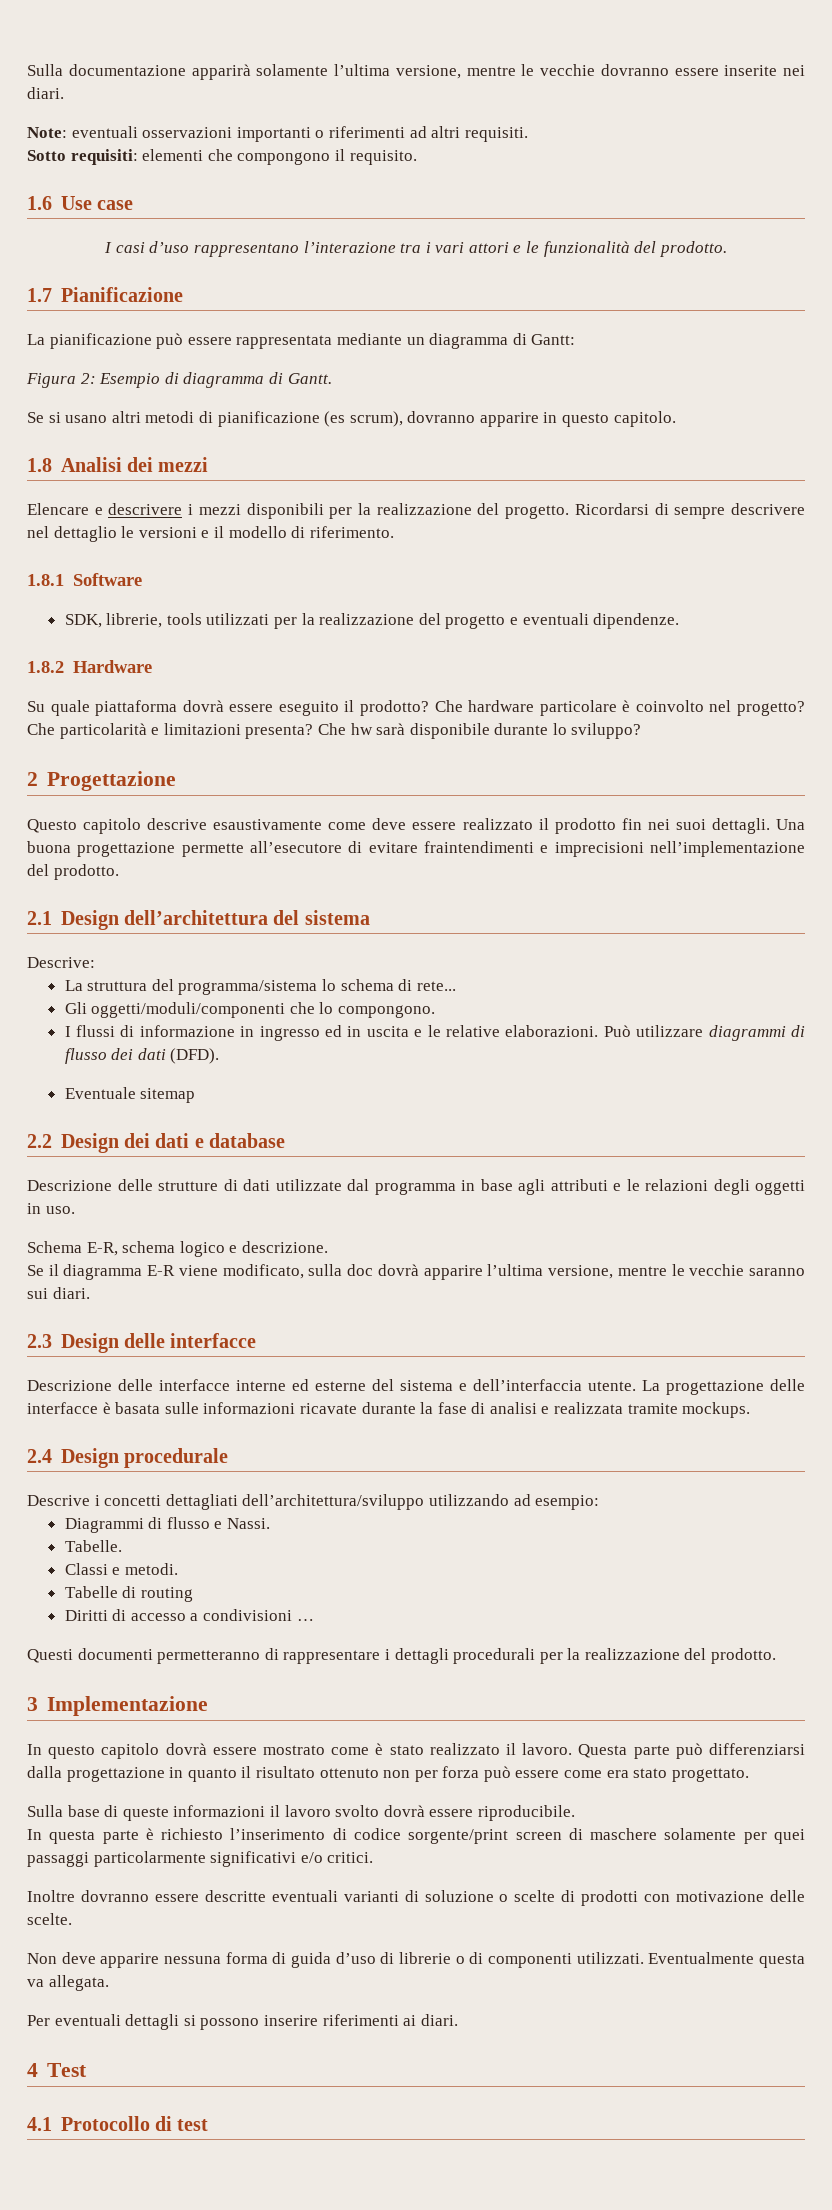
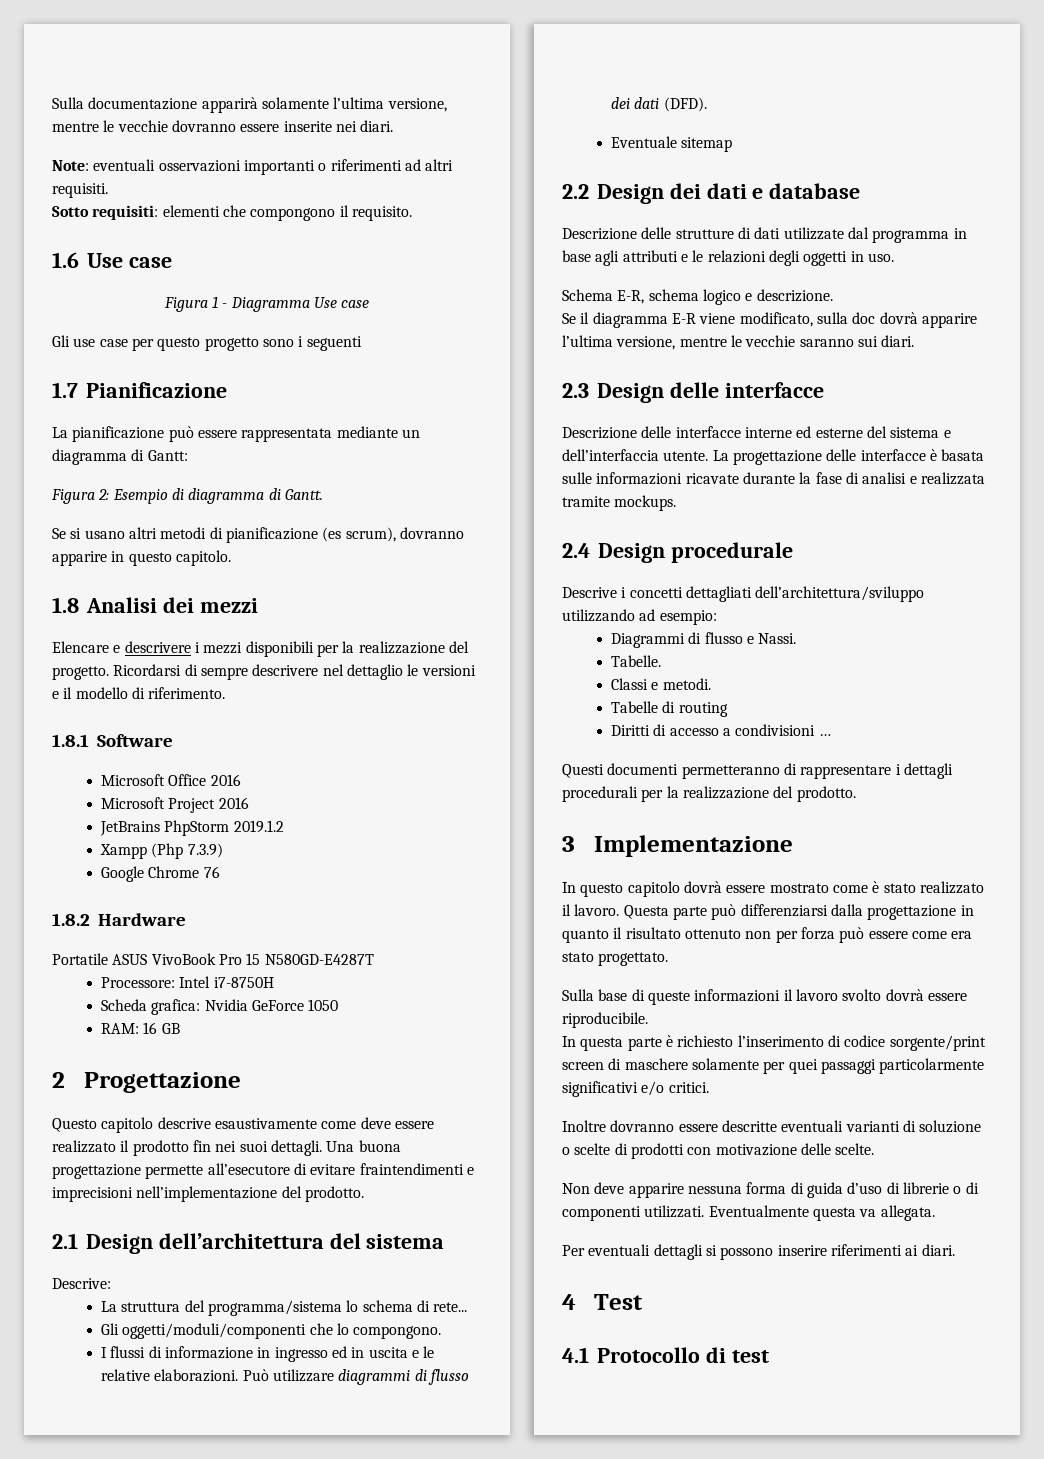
[104,241,727,257] I casi d’uso rappresentano l’interazione tra i vari attori e le funzionalità del prodotto. -> [163,296,370,312] [52,335,362,351] Figura 1 - Diagramma Use case // Gli use case per questo progetto sono i seguenti
[64,613,680,629] [27,660,152,673] [27,700,805,716] [27,723,642,739] SDK, librerie, tools utilizzati per la realizzazione del progetto e eventuali dipendenze. // 1.8.2 Hardware // Su quale piattaforma dovrà essere eseguito il prodotto? Che hardware particolare è coinvolto nel progetto? Che particolarità e limitazioni presenta? Che hw sarà disponibile durante lo sviluppo? -> [101,774,241,786] [101,797,249,813] [100,820,284,836] [100,843,223,859] [101,866,220,882] [52,913,186,926] [52,953,374,965] [101,976,274,988] [101,999,339,1015] [101,1022,180,1034] Microsoft Office 2016 // Microsoft Project 2016 // JetBrains PhpStorm 2019.1.2 // Xampp (Php 7.3.9) // Google Chrome 76 // 1.8.2 Hardware // Portatile ASUS VivoBook Pro 15 N580GD-E4287T // Processore: Intel i7-8750H // Scheda grafica: Nvidia GeForce 1050 // RAM: 16 GB

